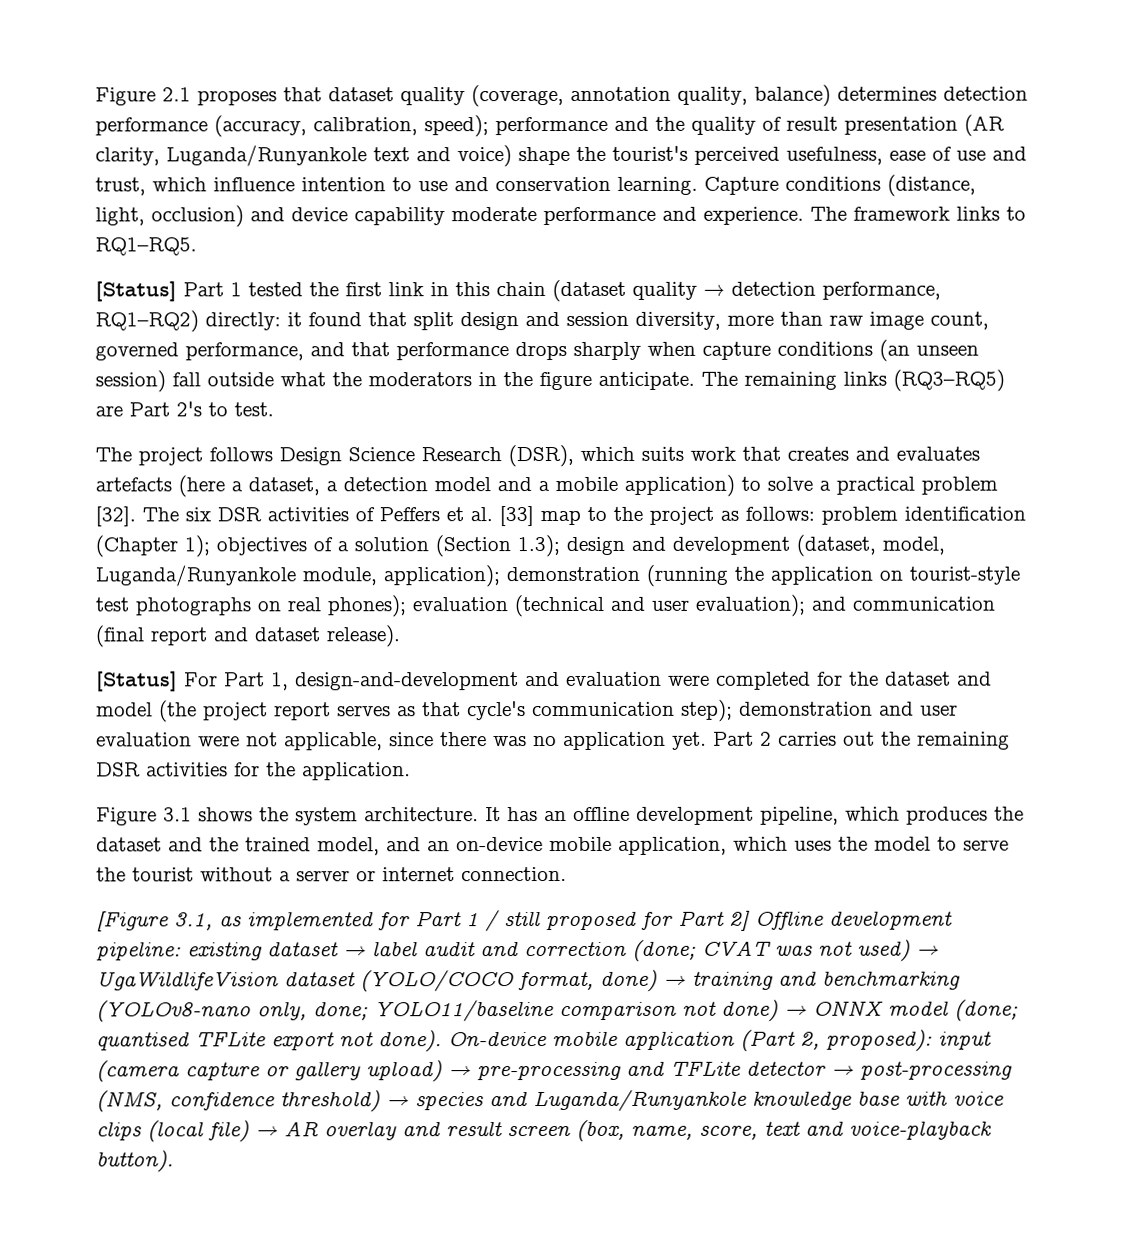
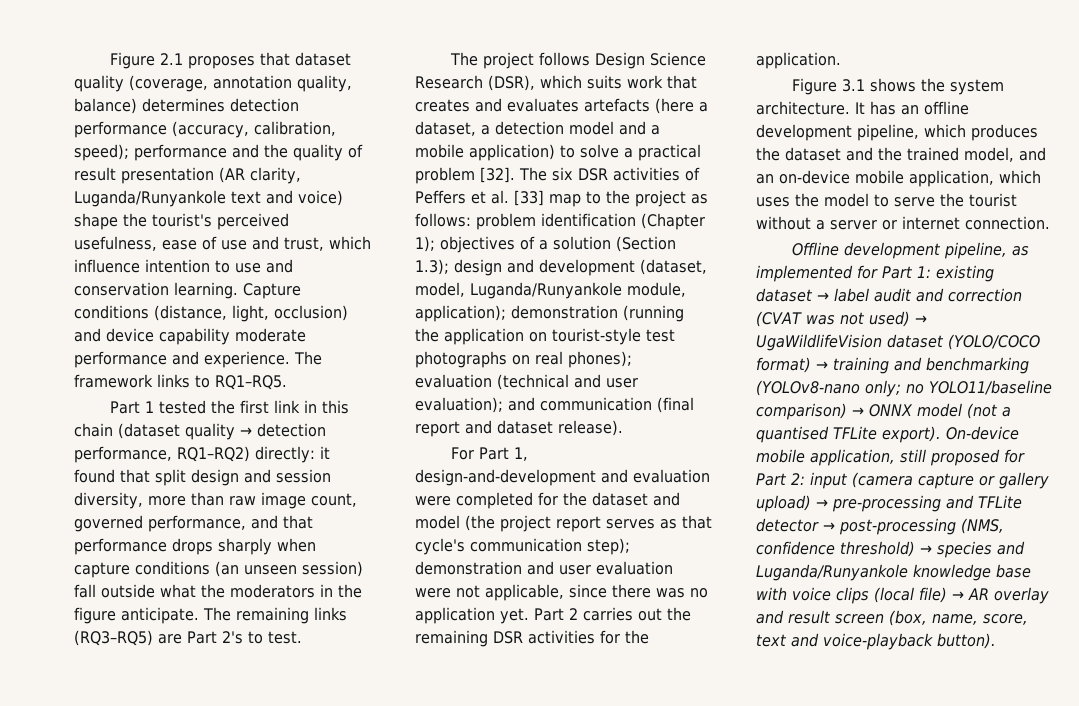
[95,281,177,302] [Status] -> (287, 382) none
[96,671,178,692] [Status] -> (623, 428) none
[96,910,213,932] [Figure 3.1, -> [792,242,1008,259] Offline development pipeline,
[466,909,953,932] [96,941,181,961] 1 / still proposed for Part 2] Offline development pipeline: -> [917,266,931,278] 1:
[632,939,771,962] (done; CVAT -> [756,311,802,327] (CVAT
[518,969,657,992] format, done) -> [756,357,811,373] format)
[257,999,1018,1022] [96,1029,932,1053] only, done; YOLO11/baseline comparison not done) → ONNX model (done; quantised TFLite export not done). On-device mobile application (Part 2, proposed): -> [865,380,1052,397] [756,403,1011,420] [756,426,1019,443] [756,449,1025,466] [756,473,805,486] only; no YOLO11/baseline comparison) → ONNX model (not a quantised TFLite export). On-device mobile application, still proposed for Part 2:

